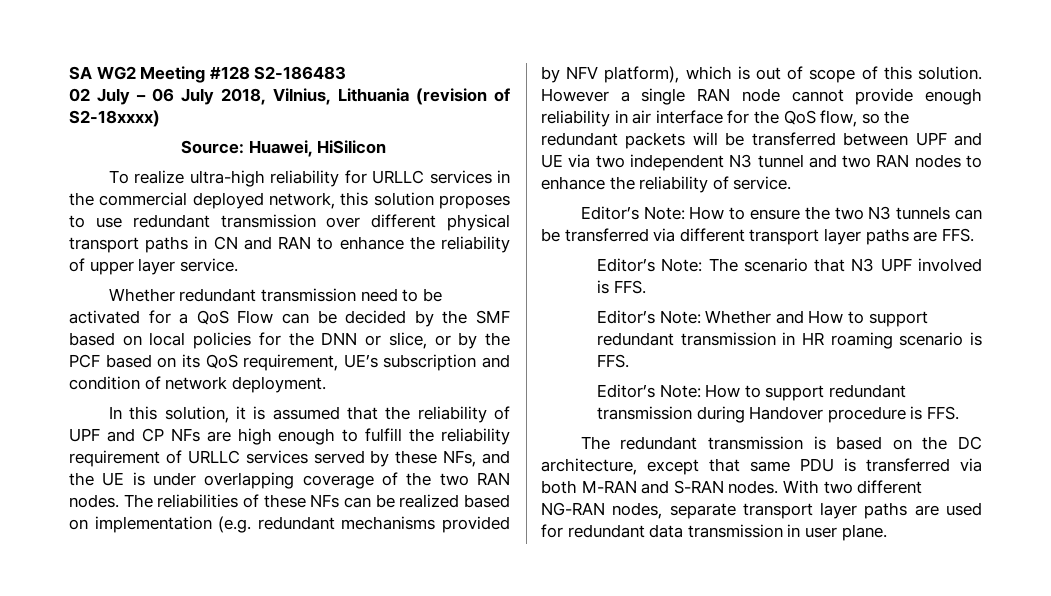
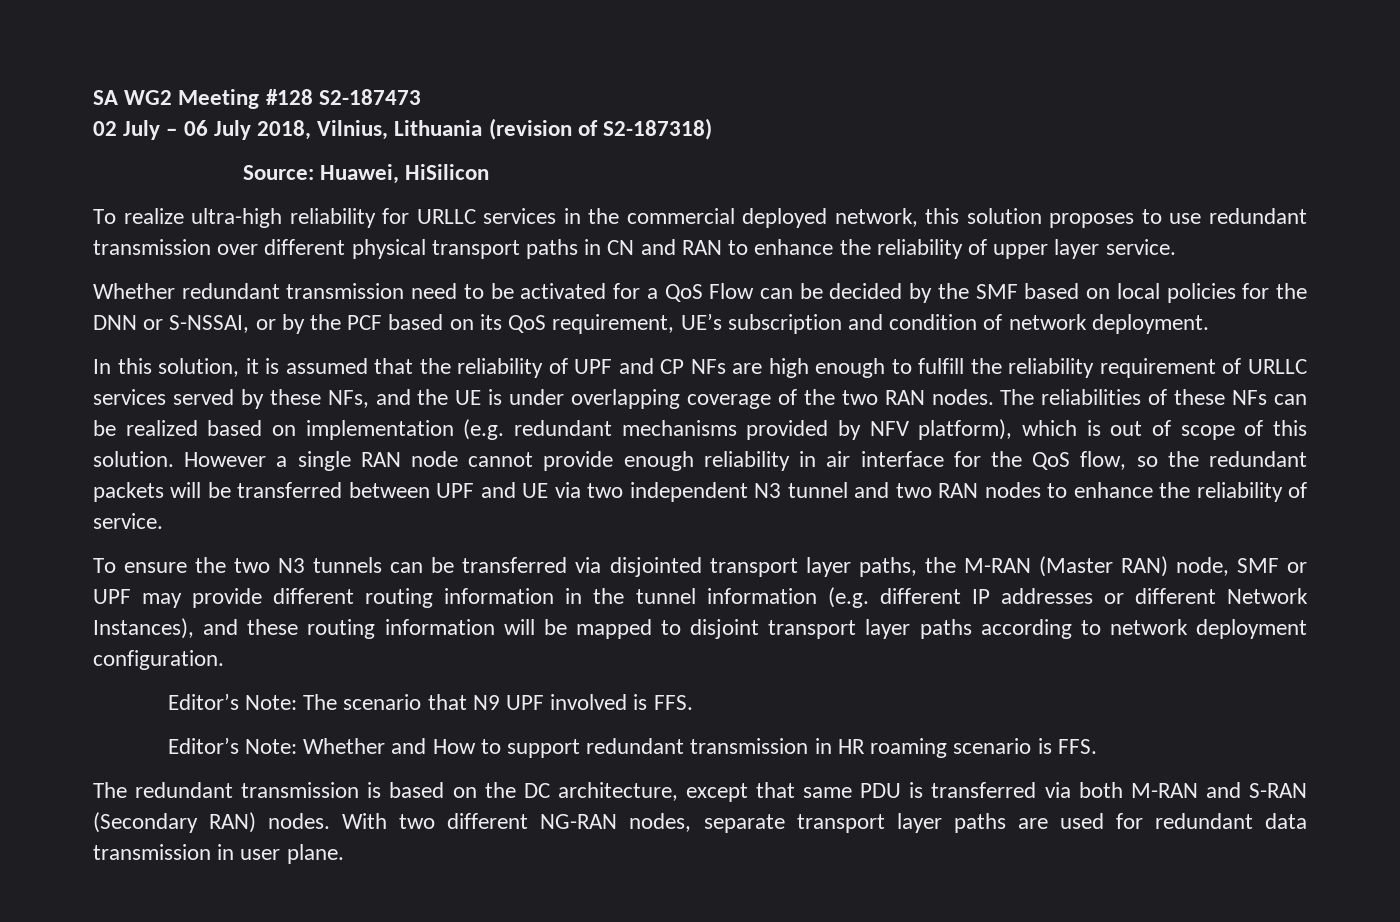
[254,66,347,80] S2-186483 -> [318,89,421,105] S2-187473
[69,110,160,127] S2-18xxxx) -> [603,118,713,140] S2-187318)
[388,332,427,349] slice, -> [169,315,250,333] S-NSSAI,
[580,206,746,220] Editor’s Note: How to -> [93,558,116,573] To
[679,228,974,245] different transport layer paths are FFS. -> [609,556,1307,577] [93,587,1308,608] [93,618,1307,639] [93,650,224,670] disjointed transport layer paths, the M-RAN (Master RAN) node, SMF or UPF may provide different routing information in the tunnel information (e.g. different IP addresses or different Network Instances), and these routing information will be mapped to disjoint transport layer paths according to network deployment configuration.
[851,258,875,272] N3 -> [472,695,500,710] N9
[597,384,907,401] [597,406,960,423] // Editor’s Note: How to support redundant transmission during Handover procedure is FFS. -> (1097, 746) none
(724, 487) none -> [93,812,257,833] (Secondary RAN)

